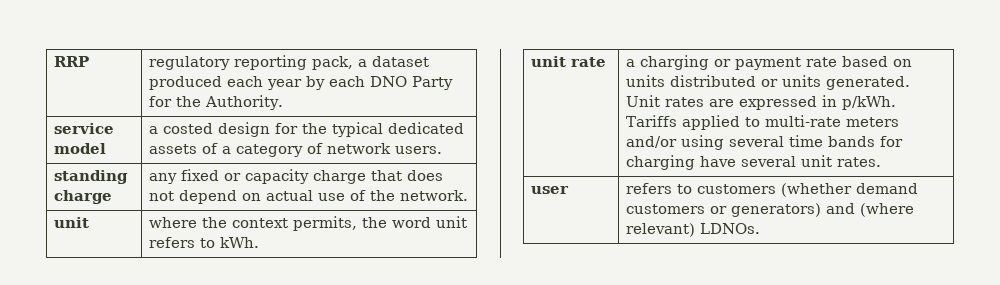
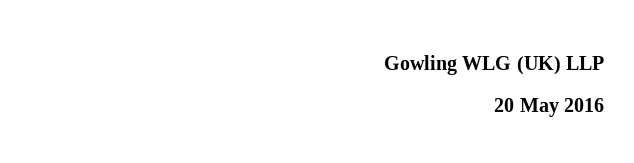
[53,56,89,67] [148,55,429,70] [148,76,453,90] [148,95,283,110] [53,123,114,134] [53,143,106,154] [148,122,464,137] [148,143,442,157] [53,170,128,184] [53,190,112,204] [148,169,443,184] [148,190,468,204] [53,217,89,228] [148,216,467,231] [148,237,259,248] [530,56,606,67] [625,55,912,70] [625,75,910,90] [625,95,896,110] [625,115,899,130] [625,135,903,150] [625,155,881,170] [530,186,569,194] [625,183,918,197] [625,203,914,217] [625,223,760,237] RRP | regulatory reporting pack, a dataset produced each year by each DNO Party for the Authority. // service model | a costed design for the typical dedicated assets of a category of network users. // standing charge | any fixed or capacity charge that does not depend on actual use of the network. // unit | where the context permits, the word unit refers to kWh. // unit rate | a charging or payment rate based on units distributed or units generated. Unit rates are expressed in p/kWh. Tariffs applied to multi-rate meters and/or using several time bands for charging have several unit rates. // user | refers to customers (whether demand customers or generators) and (where relevant) LDNOs. -> [383,55,604,75] [494,98,604,117] Gowling WLG (UK) LLP // 20 May 2016

